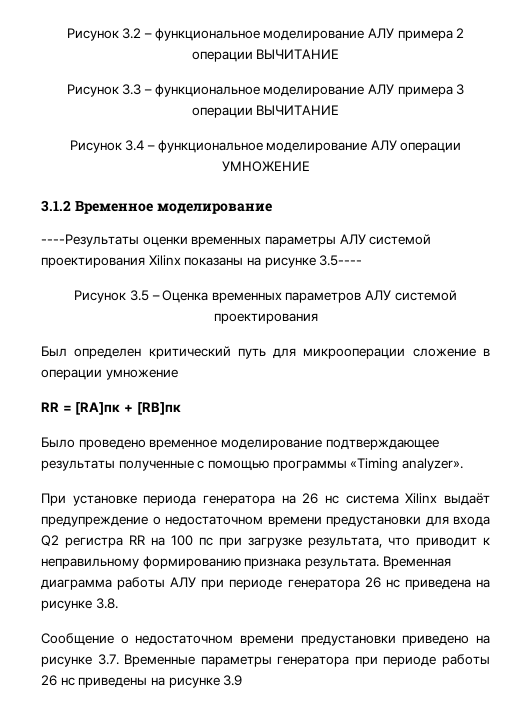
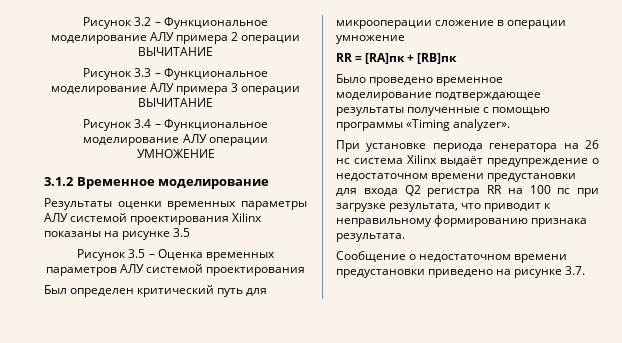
[154,28,260,41] функциональное -> [163,17,268,29] Функциональное
[154,84,260,97] функциональное -> [163,68,268,80] Функциональное
[157,140,263,153] функциональное -> [163,119,268,131] Функциональное
[41,234,139,247] ----Результаты -> [44,198,112,210] Результаты
[319,255,363,266] 3.5---- -> [173,228,191,237] 3.5
[382,556,451,569] [41,577,490,590] [41,598,118,611] Временная диаграмма работы АЛУ при периоде генератора 26 нс приведена на рисунке 3.8. -> (405, 237) none
[124,654,490,667] [41,675,243,688] Временные параметры генератора при периоде работы 26 нс приведены на рисунке 3.9 -> (586, 270) none

